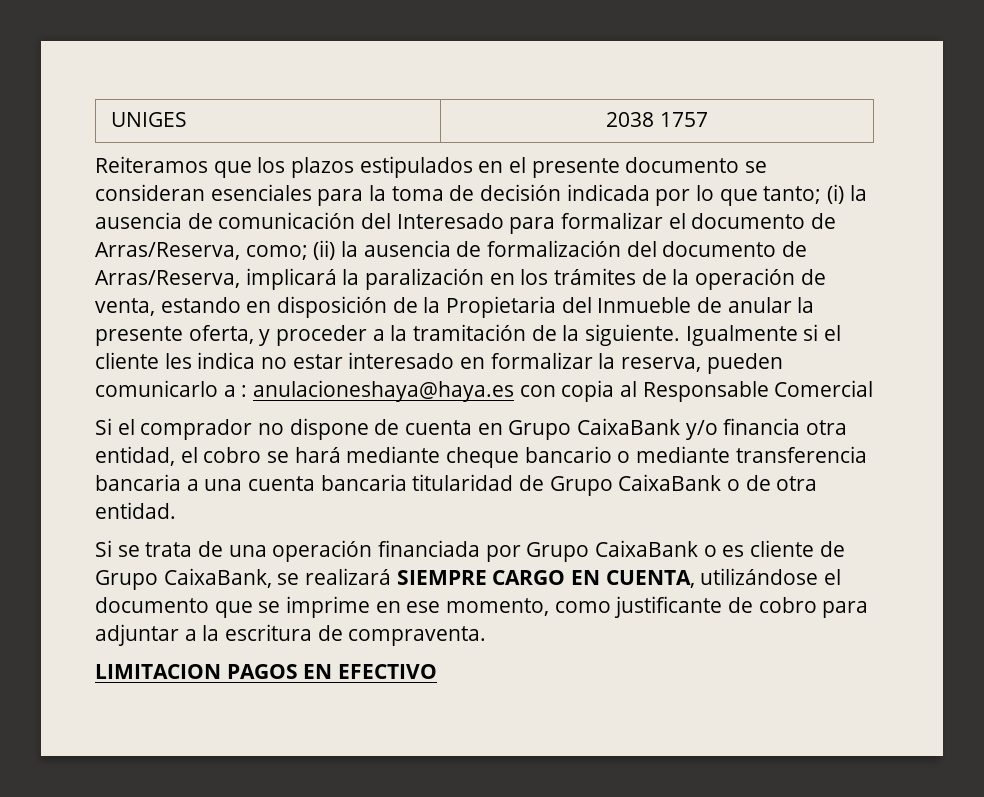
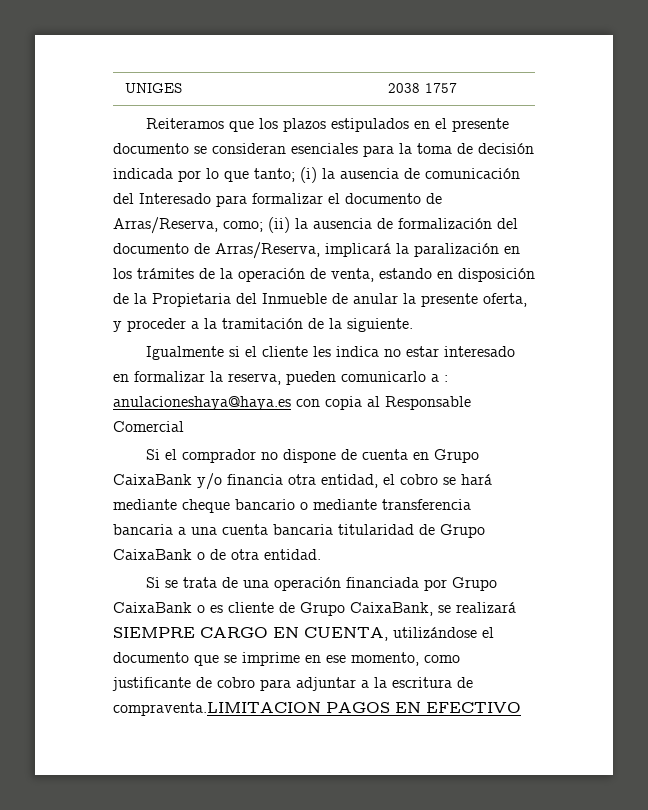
(681, 335) none -> (413, 325) //
[348,626,487,646] [95,664,221,679] compraventa. // LIMITACION -> [113,702,321,716] compraventa.LIMITACION

